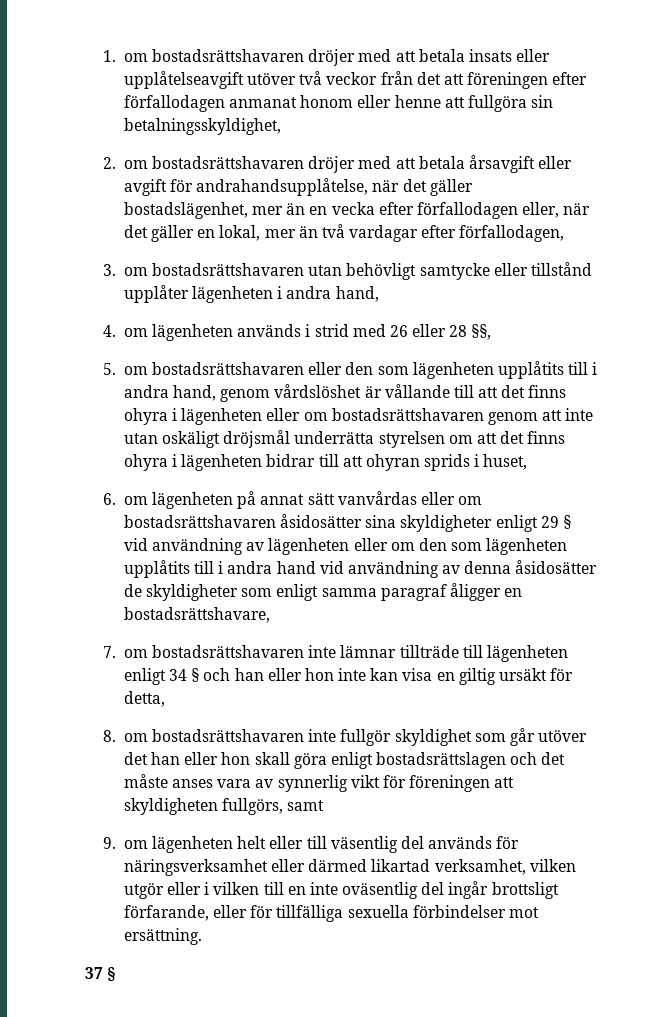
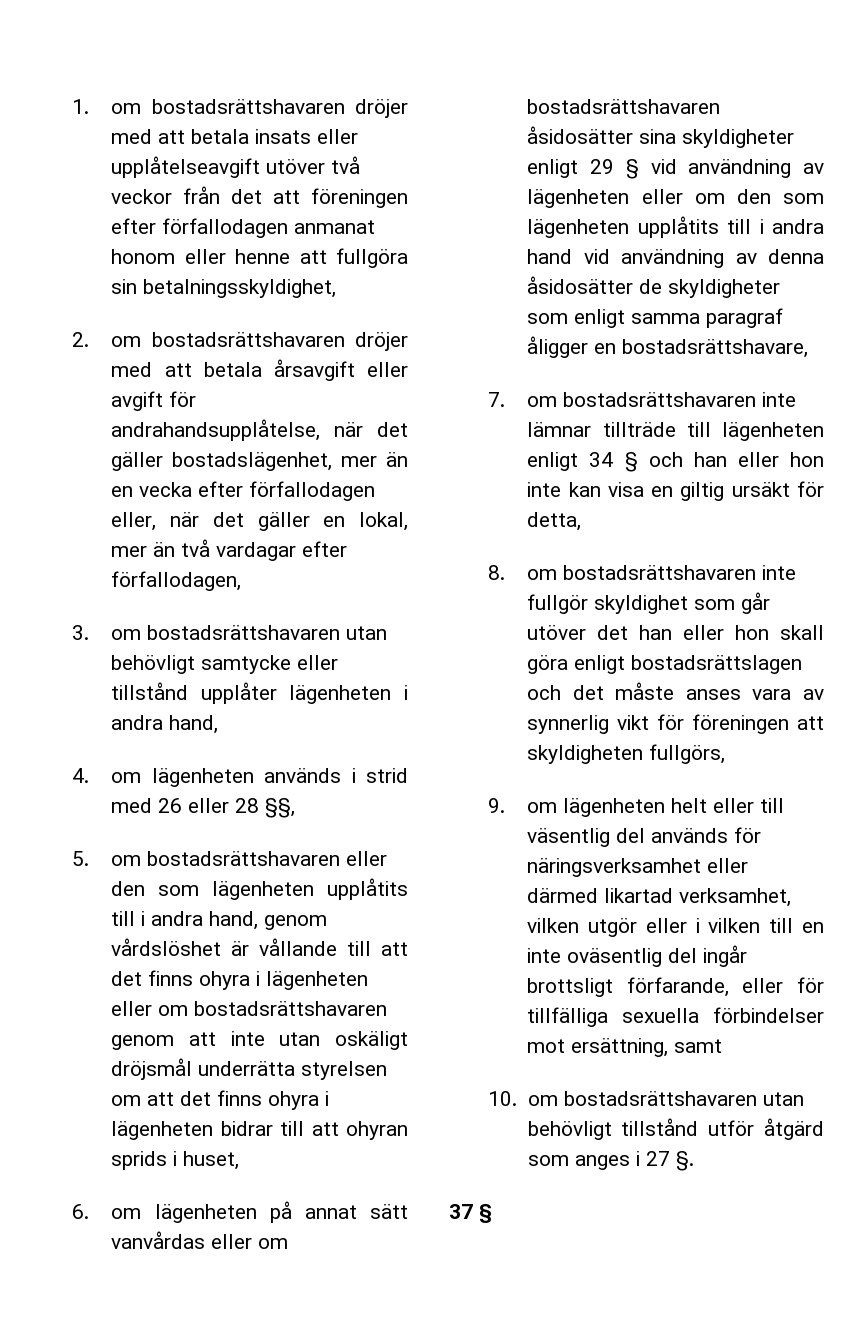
[287,800,325,811] samt -> (726, 754) none
[123,928,202,945] ersättning. -> [571,1038,723,1057] [488,1091,804,1106] [527,1118,824,1140] [527,1151,694,1171] ersättning, samt // 10. om bostadsrättshavaren utan behövligt tillstånd utför åtgärd som anges i 27 §.

